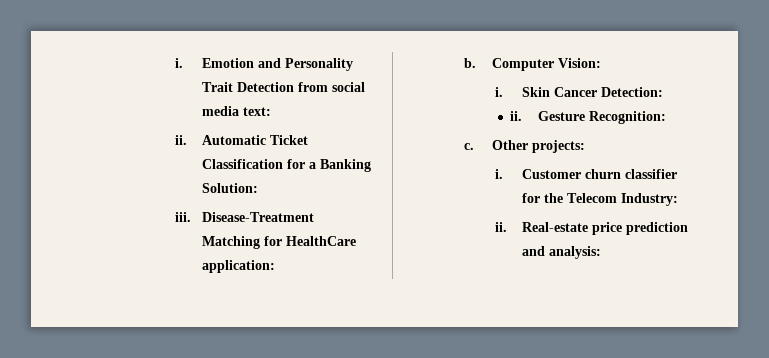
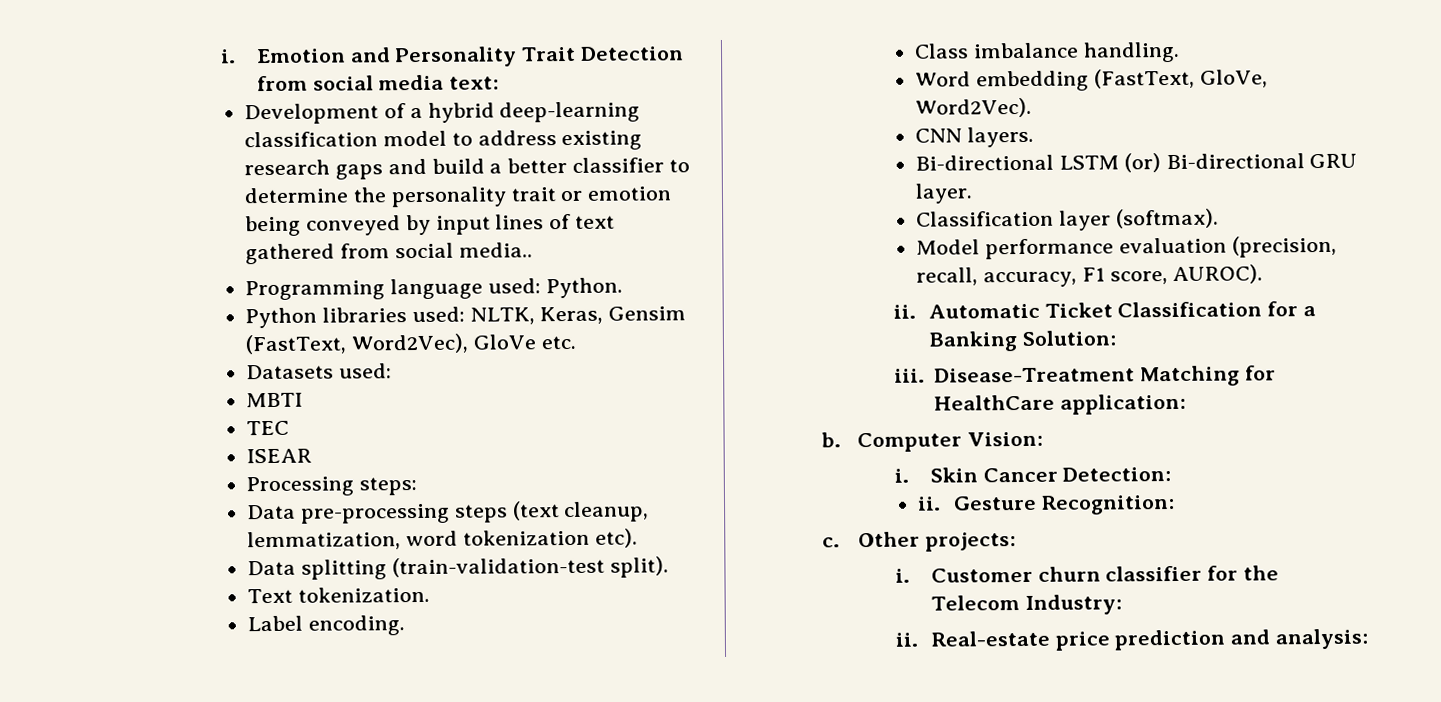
(272, 111) none -> [244,101,641,125] [244,130,643,151] [244,157,690,180] [244,186,672,208] [245,213,616,237] [245,242,533,265] [245,277,623,301] [245,306,687,329] [245,333,576,355] [246,363,393,380] [246,392,304,408] [246,420,290,436] [246,448,313,464] [246,476,418,497] [247,501,650,524] [247,528,638,551] [247,556,669,580] [247,586,431,604] [247,615,406,636] [914,41,1180,63] [915,68,1268,92] [915,97,1033,118] [915,126,1035,148] [915,153,1358,173] [915,183,974,204] [916,208,1219,231] [916,235,1337,260] [916,264,1264,288] // Development of a hybrid deep-learning classification model to address existing research gaps and build a better classifier to determine the personality trait or emotion being conveyed by input lines of text gathered from social media.. // Programming language used: Python. // Python libraries used: NLTK, Keras, Gensim (FastText, Word2Vec), GloVe etc. // Datasets used: // MBTI // TEC // ISEAR // Processing steps: // Data pre-processing steps (text cleanup, lemmatization, word tokenization etc). // Data splitting (train-validation-test split). // Text tokenization. // Label encoding. // Class imbalance handling. // Word embedding (FastText, GloVe, Word2Vec). // CNN layers. // Bi-directional LSTM (or) Bi-directional GRU layer. // Classification layer (softmax). // Model performance evaluation (precision, recall, accuracy, F1 score, AUROC).

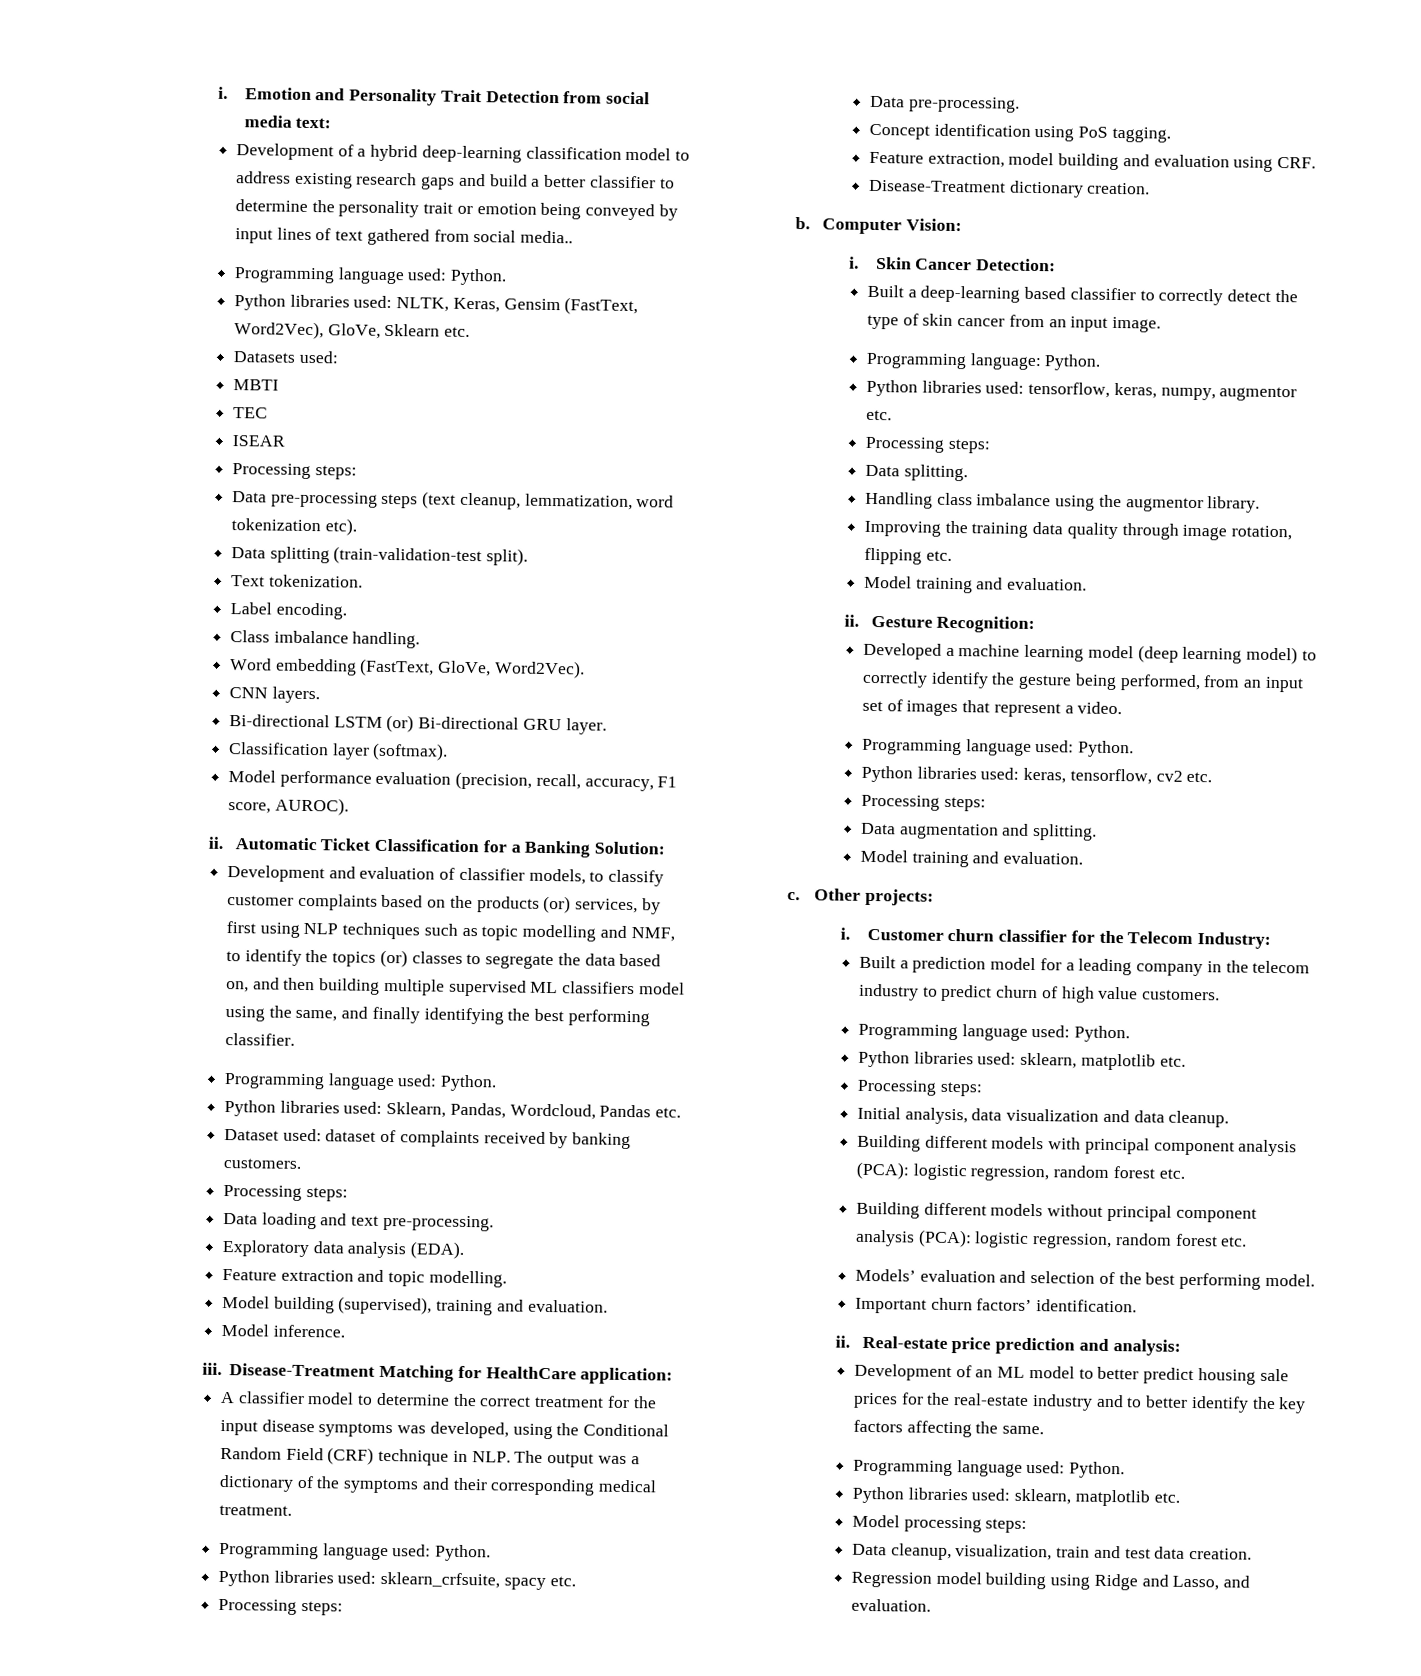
[472,334,536,350] GloVe -> [327,323,441,339] GloVe, Sklearn
(1116, 338) none -> [226,865,665,887] [226,893,661,915] [225,921,675,942] [225,949,662,970] [225,977,685,997] [224,1005,650,1027] [224,1032,295,1046] [223,1072,498,1092] [223,1099,682,1120] [223,1128,632,1150] [222,1157,301,1169] [222,1184,348,1202] [222,1212,494,1232] [221,1239,465,1259] [221,1268,507,1288] [221,1295,608,1316] [220,1323,345,1338] // Development and evaluation of classifier models, to classify customer complaints based on the products (or) services, by first using NLP techniques such as topic modelling and NMF, to identify the topics (or) classes to segregate the data based on, and then building multiple supervised ML classifiers model using the same, and finally identifying the best performing classifier. // Programming language used: Python. // Python libraries used: Sklearn, Pandas, Wordcloud, Pandas etc. // Dataset used: dataset of complaints received by banking customers. // Processing steps: // Data loading and text pre-processing. // Exploratory data analysis (EDA). // Feature extraction and topic modelling. // Model building (supervised), training and evaluation. // Model inference.
(1187, 404) none -> [219,1391,657,1409] [219,1419,670,1440] [219,1446,640,1468] [218,1474,658,1496] [218,1504,292,1516] [218,1542,492,1562] [217,1569,576,1591] [217,1598,343,1616] [869,95,1020,113] [868,123,1171,143] [868,151,1317,172] [868,179,1151,198] // A classifier model to determine the correct treatment for the input disease symptoms was developed, using the Conditional Random Field (CRF) technique in NLP. The output was a dictionary of the symptoms and their corresponding medical treatment. // Programming language used: Python. // Python libraries used: sklearn_crfsuite, spacy etc. // Processing steps: // Data pre-processing. // Concept identification using PoS tagging. // Feature extraction, model building and evaluation using CRF. // Disease-Treatment dictionary creation.
[917,494,1176,515] ii. Gesture Recognition: -> [866,284,1298,306] [866,313,1162,333] [865,352,1102,371] [865,379,1298,402] [865,409,892,421] [864,436,990,454] [864,464,968,482] [864,491,1261,513] [863,520,1293,541] [863,547,952,565] [863,575,1088,594] [843,614,1036,634] [862,642,1317,665] [861,670,1304,693] [861,699,1123,718] [861,738,1135,758] [860,765,1213,785] [860,794,986,812] [860,822,1098,841] [859,849,1084,868] Built a deep-learning based classifier to correctly detect the type of skin cancer from an input image. // Programming language: Python. // Python libraries used: tensorflow, keras, numpy, augmentor etc. // Processing steps: // Data splitting. // Handling class imbalance using the augmentor library. // Improving the training data quality through image rotation, flipping etc. // Model training and evaluation. // ii. Gesture Recognition: // Developed a machine learning model (deep learning model) to correctly identify the gesture being performed, from an input set of images that represent a video. // Programming language used: Python. // Python libraries used: keras, tensorflow, cv2 etc. // Processing steps: // Data augmentation and splitting. // Model training and evaluation.
(1122, 604) none -> [858,955,1311,977] [858,983,1221,1003] [857,1023,1131,1043] [857,1050,1186,1071] [856,1079,982,1097] [856,1106,1230,1128] [856,1134,1298,1157] [855,1161,1185,1182] [855,1201,1257,1223] [854,1229,1248,1250] [854,1268,1315,1290] [854,1297,1138,1314] // Built a prediction model for a leading company in the telecom industry to predict churn of high value customers. // Programming language used: Python. // Python libraries used: sklearn, matplotlib etc. // Processing steps: // Initial analysis, data visualization and data cleanup. // Building different models with principal component analysis (PCA): logistic regression, random forest etc. // Building different models without principal component analysis (PCA): logistic regression, random forest etc. // Models’ evaluation and selection of the best performing model. // Important churn factors’ identification.
(1368, 639) none -> [853,1363,1289,1385] [852,1392,1307,1414] [852,1419,1045,1438] [852,1459,1126,1479] [851,1486,1180,1507] [851,1514,1028,1533] [851,1543,1253,1561] [850,1571,1251,1591] [850,1598,931,1612] // Development of an ML model to better predict housing sale prices for the real-estate industry and to better identify the key factors affecting the same. // Programming language used: Python. // Python libraries used: sklearn, matplotlib etc. // Model processing steps: // Data cleanup, visualization, train and test data creation. // Regression model building using Ridge and Lasso, and evaluation.

